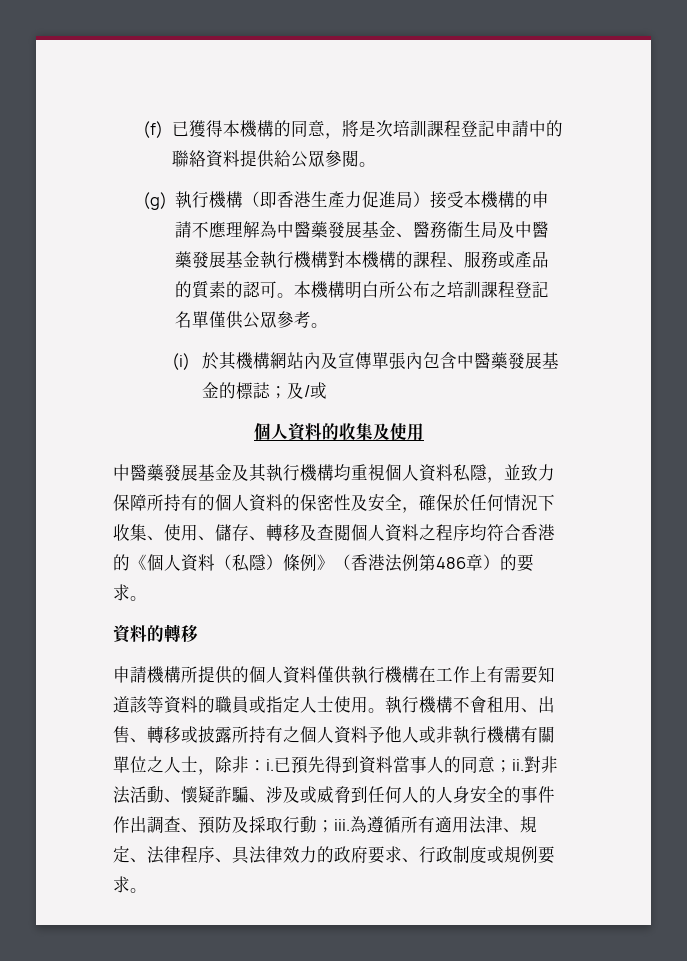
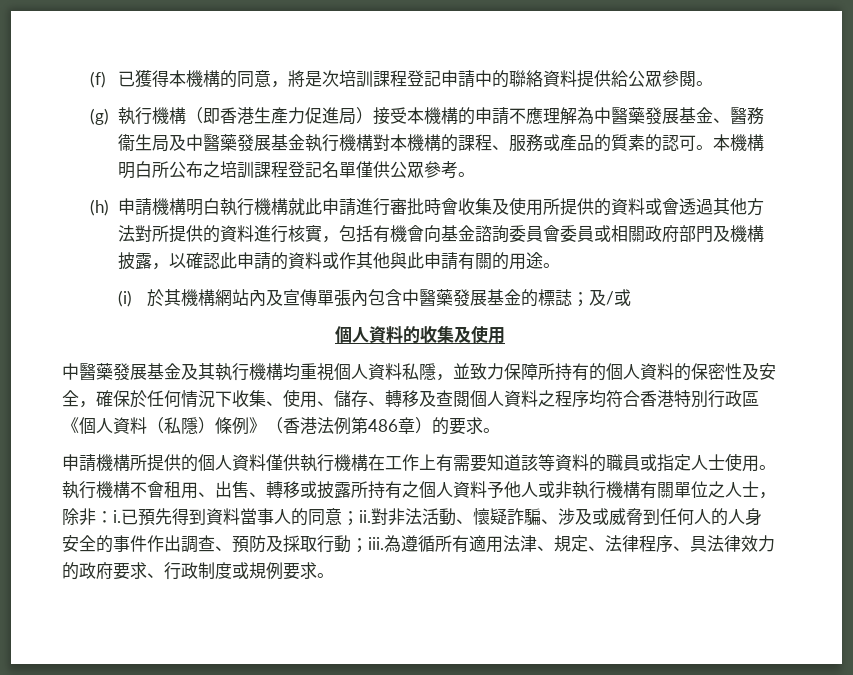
(328, 325) none -> [90,197,765,216] [118,225,765,243] [118,252,561,270] // (h)申請機構明白執行機構就此申請進行審批時會收集及使用所提供的資料或會透過其他方法對所提供的資料進行核實，包括有機會向基金諮詢委員會委員或相關政府部門及機構披露，以確認此申請的資料或作其他與此申請有關的用途。
[113,554,130,571] 的 -> [674,390,759,408] 特別行政區
[113,624,198,643] // 資料的轉移 -> (500, 430) none

